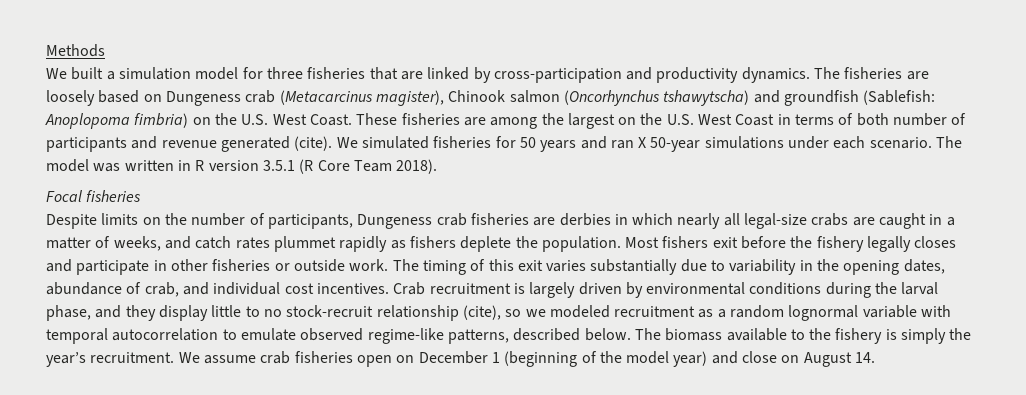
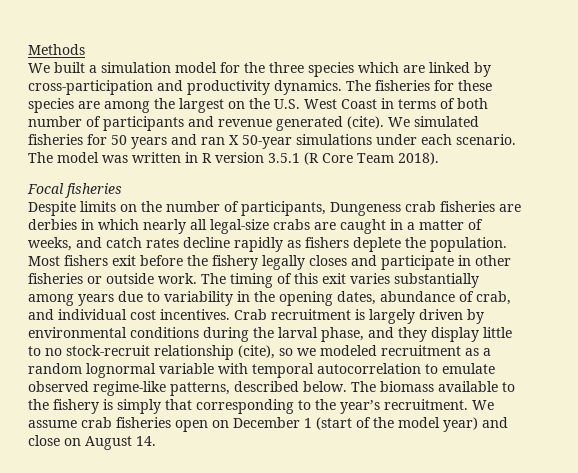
[266,67,398,80] three fisheries that -> [244,62,399,77] the three species which
[906,71,929,80] [46,90,936,106] [45,113,460,129] are loosely based on Dungeness crab (Metacarcinus magister), Chinook salmon (Oncorhynchus tshawytscha) and groundfish (Sablefish: Anoplopoma fimbria) on the U.S. West Coast. These fisheries -> [434,80,492,91] [28,98,74,113] for these species
[273,236,336,252] plummet -> [183,237,230,248] decline
(678, 267) none -> [28,294,114,306] among years
(947, 336) none -> [165,399,311,414] that corresponding to
[504,351,578,367] (beginning -> [316,417,352,430] (start

